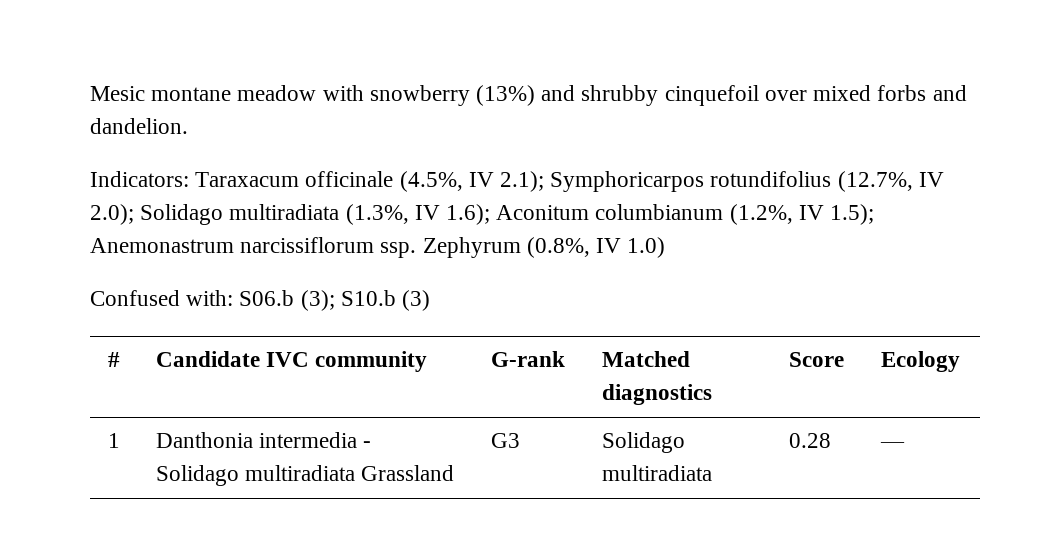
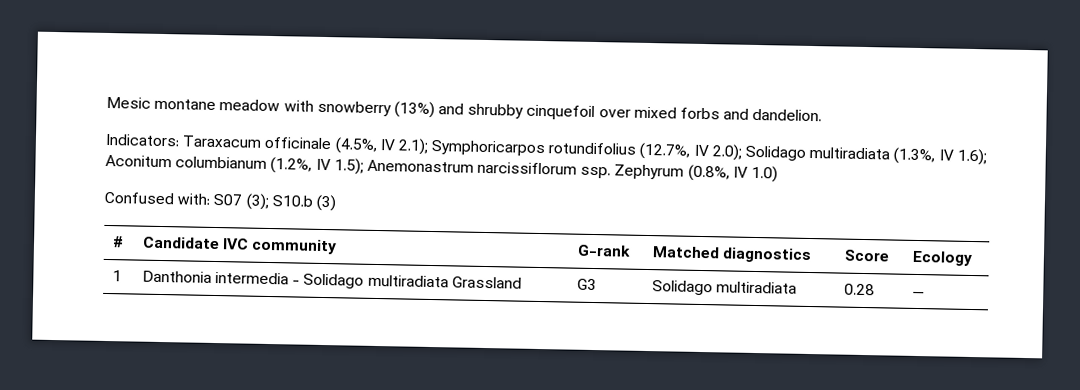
[239,290,295,306] S06.b -> [213,193,243,206] S07

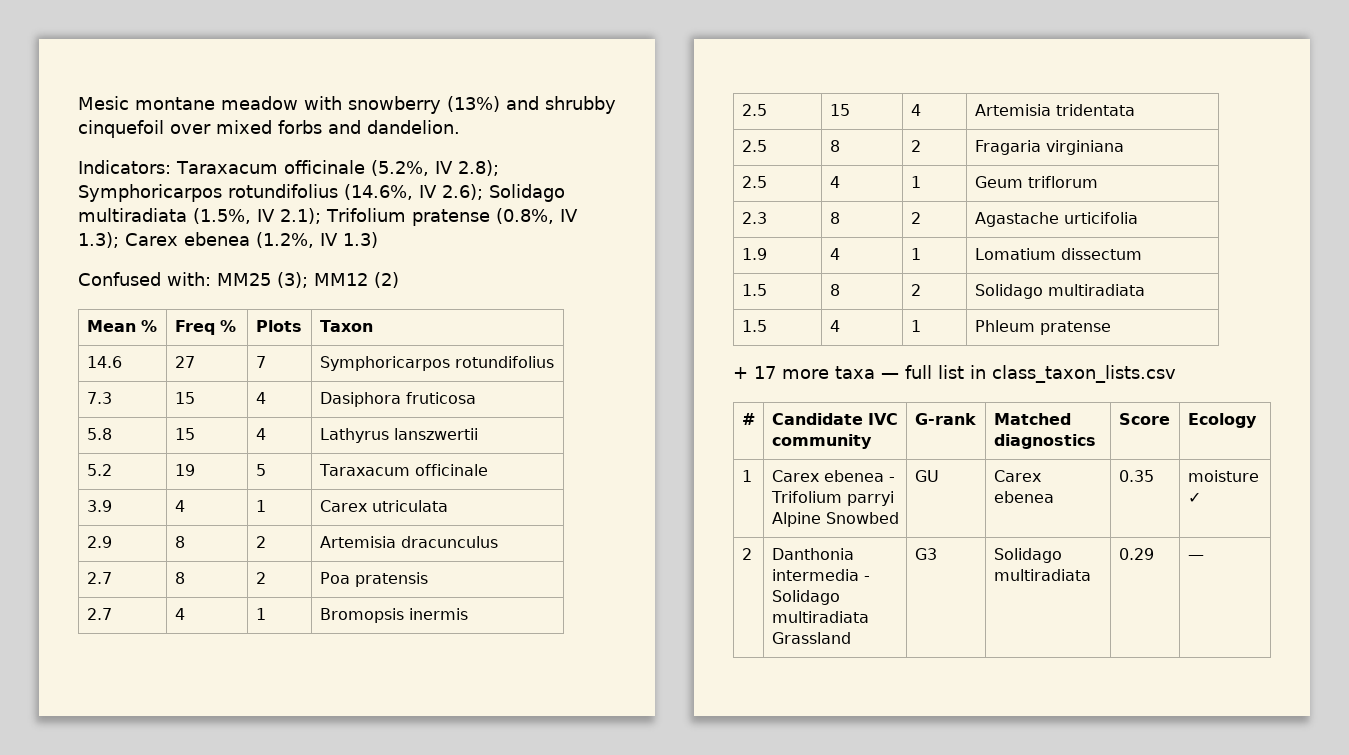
[334,137,987,166] [105,154,779,183] [104,191,336,212] (4.5%, IV 2.1); Symphoricarpos rotundifolius (12.7%, IV 2.0); Solidago multiradiata (1.3%, IV 1.6); Aconitum columbianum (1.2%, IV 1.5); Anemonastrum narcissiflorum ssp. Zephyrum (0.8%, IV 1.0) // Confused with: S07 (3); S10.b (3) -> [370,160,499,176] [78,184,565,202] [78,208,578,226] [78,232,378,248] [78,272,399,288] [86,320,157,332] [174,320,237,335] [255,320,302,332] [319,320,374,332] [86,356,122,368] [174,356,195,368] [255,356,266,368] [319,356,554,371] [86,392,112,404] [174,392,195,404] [255,392,266,404] [319,392,476,407] [86,428,112,440] [174,428,195,440] [255,428,266,440] [319,428,478,443] [86,464,112,476] [174,464,195,476] [255,464,266,476] [318,464,489,476] [86,500,112,512] [174,500,185,512] [255,500,266,512] [319,500,448,512] [86,536,112,548] [174,536,185,548] [255,536,266,548] [319,536,498,548] [86,572,112,584] [174,572,185,584] [255,572,266,584] [319,572,428,587] [86,608,112,620] [174,608,185,620] [255,608,266,620] [319,608,468,623] [741,104,767,116] [829,104,850,116] [910,104,921,116] [974,104,1135,116] [741,140,767,152] [829,140,840,152] [910,140,921,152] [974,140,1125,155] [741,176,767,188] [829,176,840,188] [910,176,921,188] [974,176,1098,188] [741,212,767,224] [829,212,840,224] [910,212,921,224] [974,212,1138,227] [741,248,767,260] [829,248,840,260] [910,248,921,260] [974,248,1142,260] [741,284,767,296] [829,284,840,296] [910,284,921,296] [974,284,1145,299] [741,320,767,332] [829,320,840,332] [910,320,921,332] [974,320,1111,335] [733,365,1176,383] (5.2%, IV 2.8); Symphoricarpos rotundifolius (14.6%, IV 2.6); Solidago multiradiata (1.5%, IV 2.1); Trifolium pratense (0.8%, IV 1.3); Carex ebenea (1.2%, IV 1.3) // Confused with: MM25 (3); MM12 (2) // Mean % | Freq % | Plots | Taxon // 14.6 | 27 | 7 | Symphoricarpos rotundifolius // 7.3 | 15 | 4 | Dasiphora fruticosa // 5.8 | 15 | 4 | Lathyrus lanszwertii // 5.2 | 19 | 5 | Taraxacum officinale // 3.9 | 4 | 1 | Carex utriculata // 2.9 | 8 | 2 | Artemisia dracunculus // 2.7 | 8 | 2 | Poa pratensis // 2.7 | 4 | 1 | Bromopsis inermis // 2.5 | 15 | 4 | Artemisia tridentata // 2.5 | 8 | 2 | Fragaria virginiana // 2.5 | 4 | 1 | Geum triflorum // 2.3 | 8 | 2 | Agastache urticifolia // 1.9 | 4 | 1 | Lomatium dissectum // 1.5 | 8 | 2 | Solidago multiradiata // 1.5 | 4 | 1 | Phleum pratense // + 17 more taxa — full list in class_taxon_lists.csv
(122, 276) none -> [771,470,895,482] [770,491,895,506] [771,512,899,527] [914,470,939,482] [993,470,1041,482] [993,491,1054,503] [1118,470,1154,482] [1187,470,1259,482] [1187,492,1201,503] [741,548,752,560] | Carex ebenea - Trifolium parryi Alpine Snowbed | GU | Carex ebenea | 0.35 | moisture ✓ // 2
[843,283,875,296] 0.28 -> [1118,548,1154,560] 0.29

